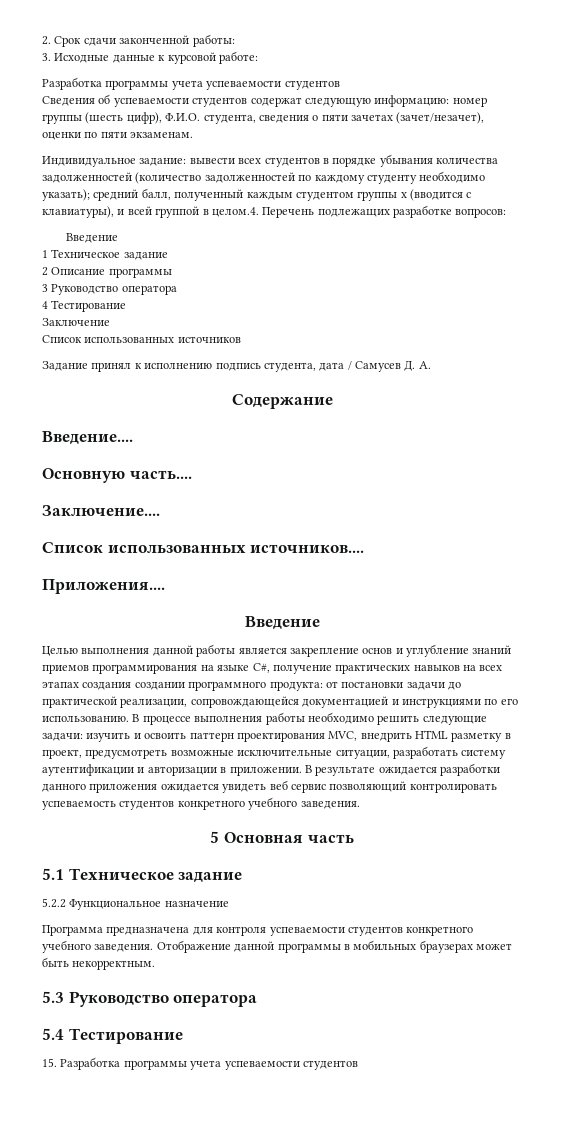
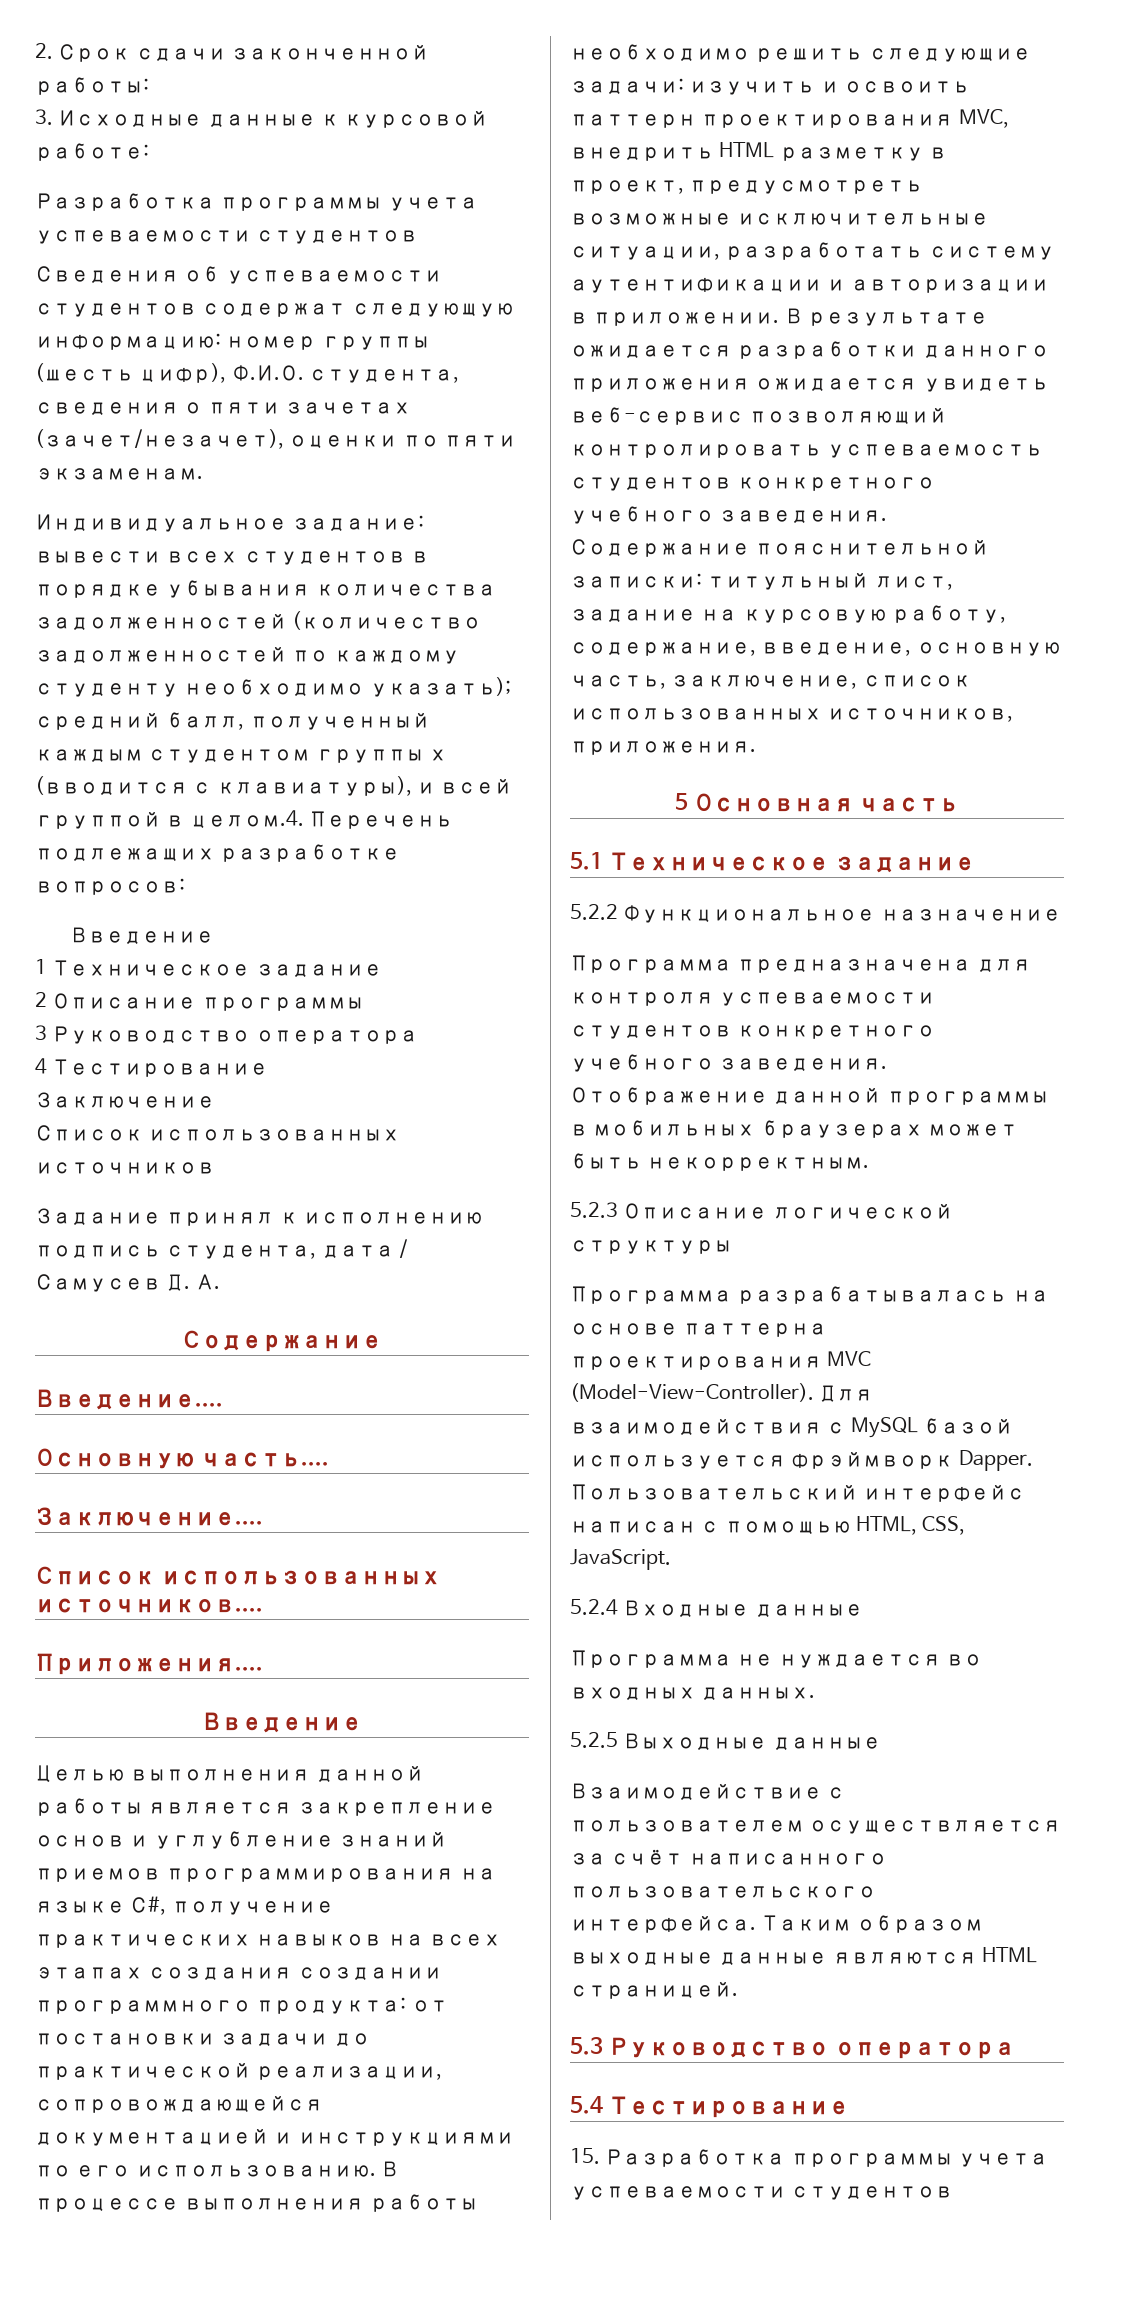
[269,780,326,793] веб сервис -> [570,407,744,425] веб-сервис
(360, 805) none -> [570,539,990,557] [570,573,953,590] [570,605,1006,623] [570,642,1061,656] [570,675,971,689] [570,708,1014,722] [570,741,756,755] Содержание пояснительной записки: титульный лист, задание на курсовую работу, содержание, введение, основную часть, заключение, список использованных источников, приложения.
(156, 965) none -> [570,1202,953,1219] [570,1240,732,1254] [570,1286,1049,1304] [570,1323,828,1337] [570,1351,872,1370] [570,1383,874,1402] [570,1417,1013,1438] [570,1450,1033,1471] [570,1484,1026,1502] [570,1516,966,1535] [570,1549,671,1570] [570,1599,863,1618] [570,1650,982,1668] [570,1687,816,1701] [570,1732,881,1751] [570,1783,846,1801] [570,1820,1062,1834] [570,1849,887,1865] [570,1886,876,1898] [570,1915,983,1933] [570,1947,1037,1966] [570,1982,738,1999] // 5.2.3 Описание логической структуры // Программа разрабатывалась на основе паттерна проектирования MVC (Model-View-Controller). Для взаимодействия с MySQL базой используется фрэймворк Dapper. Пользовательский интерфейс написан с помощью HTML, CSS, JavaScript. // 5.2.4 Входные данные // Программа не нуждается во входных данных. // 5.2.5 Выходные данные // Взаимодействие с пользователем осуществляется за счёт написанного пользовательского интерфейса. Таким образом выходные данные являются HTML страницей.

